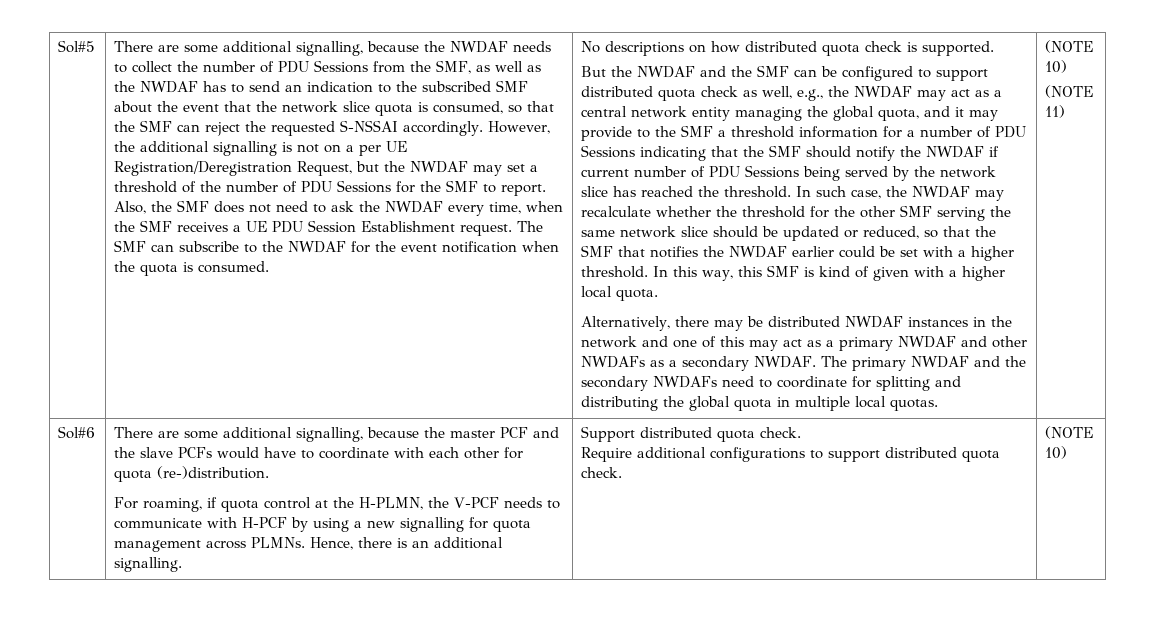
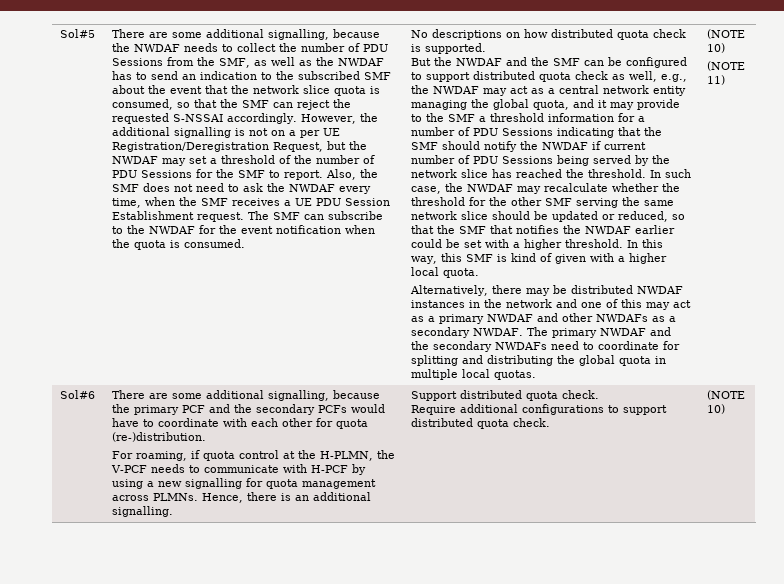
[450,430,496,438] master -> [134,405,180,415] primary
[140,447,174,458] slave -> [256,404,316,415] secondary

